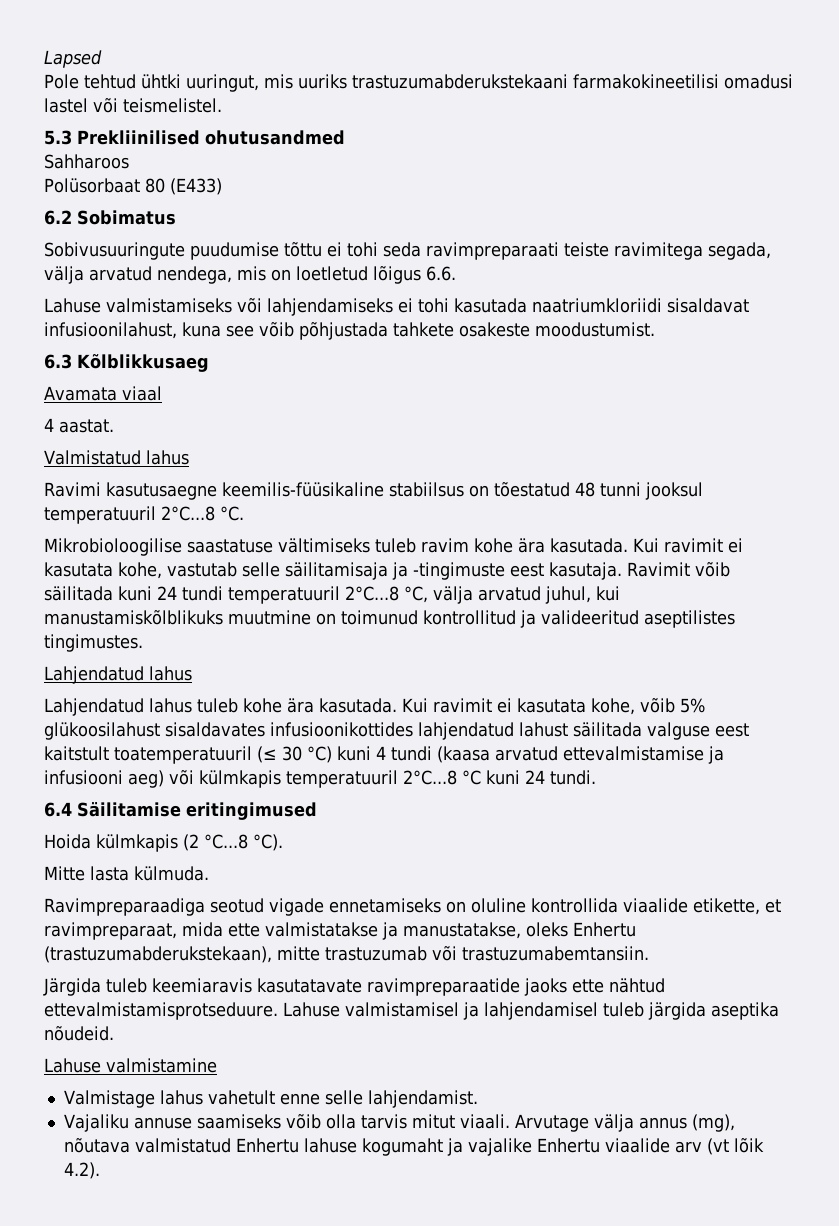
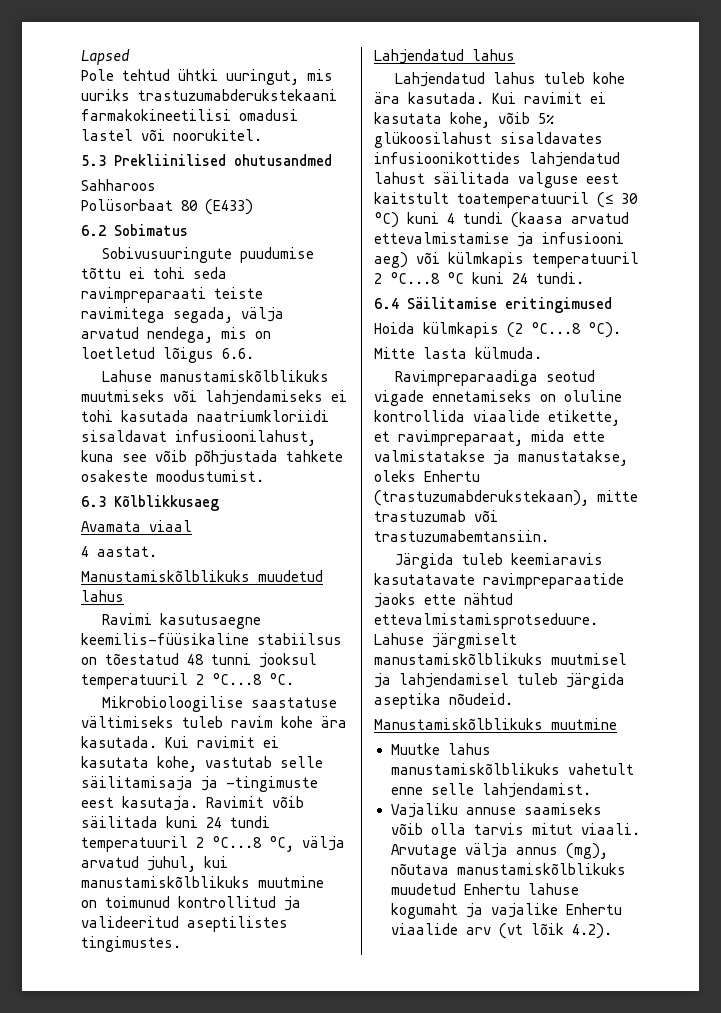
[123,98,222,113] teismelistel. -> [173,129,262,141] noorukitel.
[106,298,232,313] valmistamiseks -> [159,370,329,382] [81,390,165,402] manustamiskõlblikuks muutmiseks
[44,450,141,465] Valmistatud -> [81,570,323,582] Manustamiskõlblikuks muudetud
[161,506,215,521] 2°C...8 -> [196,673,262,685] 2 °C...8
[345,586,399,601] 2°C...8 -> [196,836,262,848] 2 °C...8
[403,770,457,785] 2°C...8 -> [374,272,440,284] 2 °C...8
[345,1002,459,1017] valmistamisel -> [432,633,517,649] [374,653,627,665] järgmiselt manustamiskõlblikuks muutmisel
[44,1058,217,1073] [63,1090,203,1108] Lahuse valmistamine // Valmistage lahus -> [374,718,617,730] [390,743,491,755] [390,763,560,775] Manustamiskõlblikuks muutmine // Muutke lahus manustamiskõlblikuks
[134,1138,231,1153] valmistatud -> [456,863,626,875] [390,883,456,895] manustamiskõlblikuks muudetud

